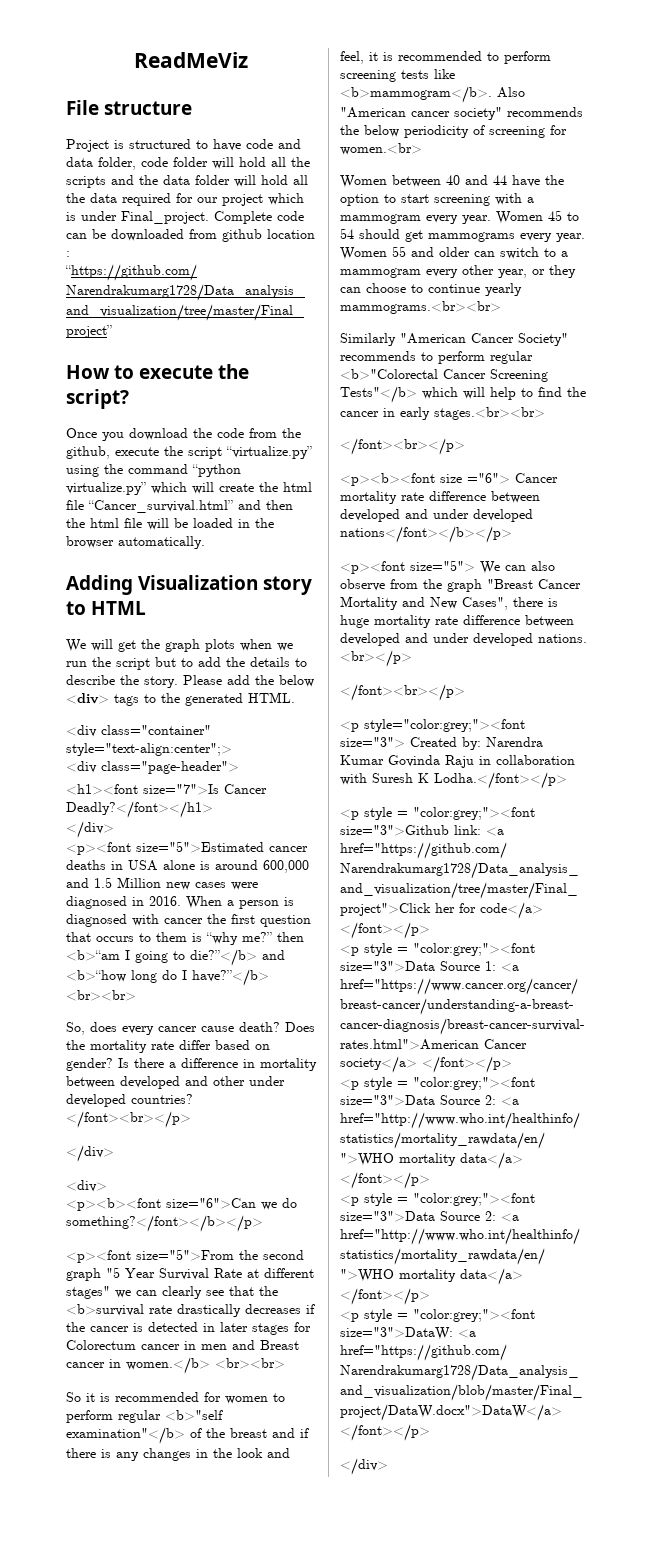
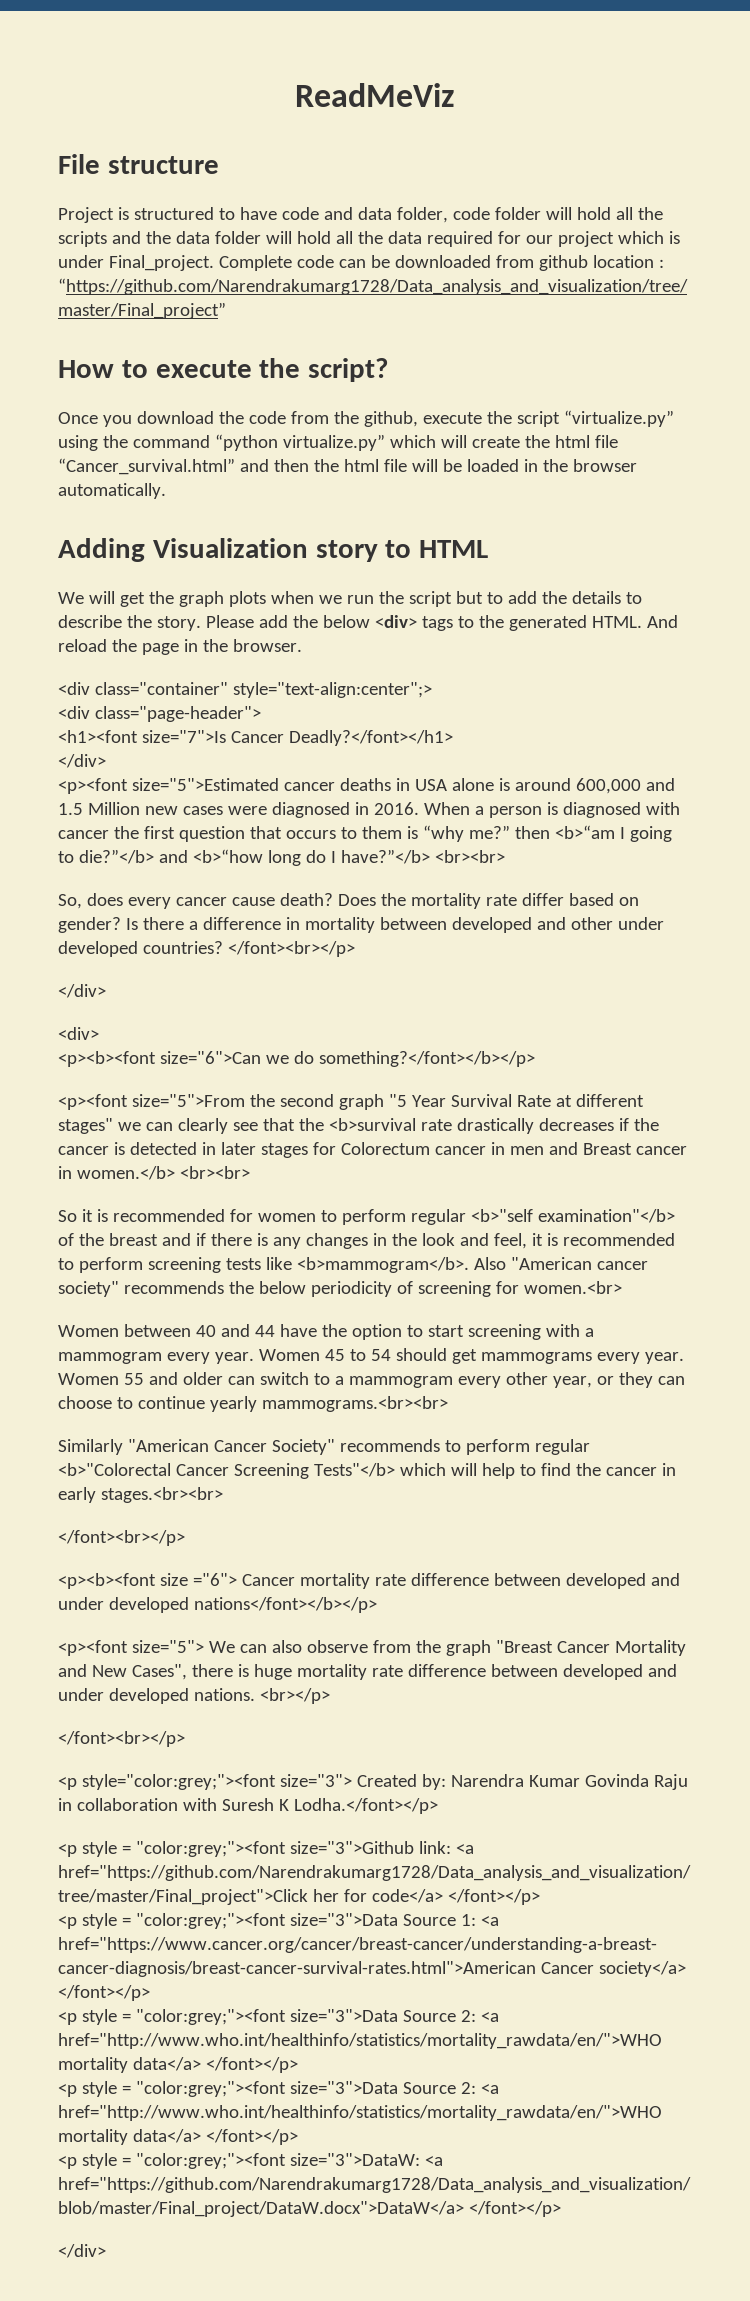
(295, 697) none -> [646,615,678,628] [58,639,302,655] And reload the page in the browser.

